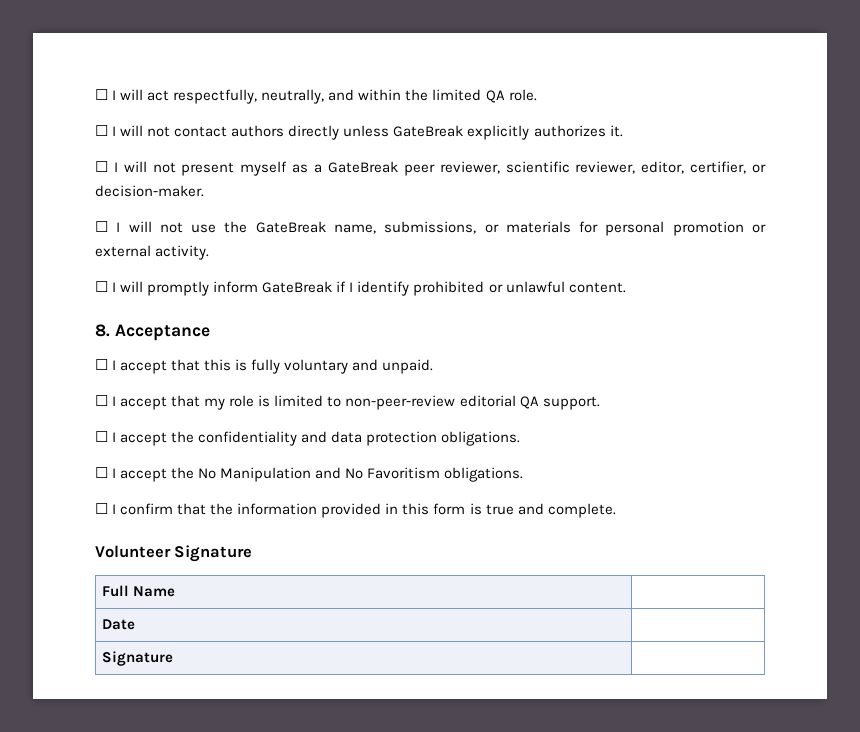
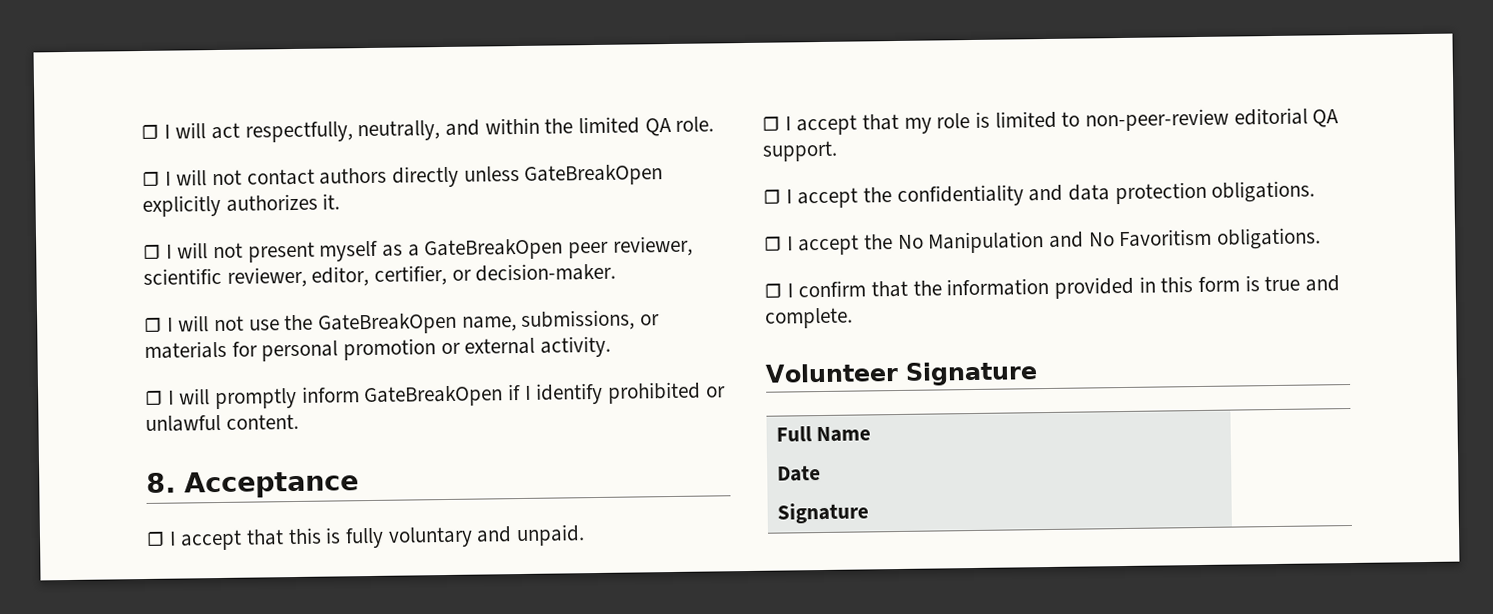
[393,125,464,137] GateBreak -> [524,164,664,186] GateBreakOpen
[327,161,398,173] GateBreak -> [424,238,564,261] GateBreakOpen
[255,221,326,233] GateBreak -> [318,312,458,335] GateBreakOpen
[262,281,333,293] GateBreak -> [364,385,504,408] GateBreakOpen

